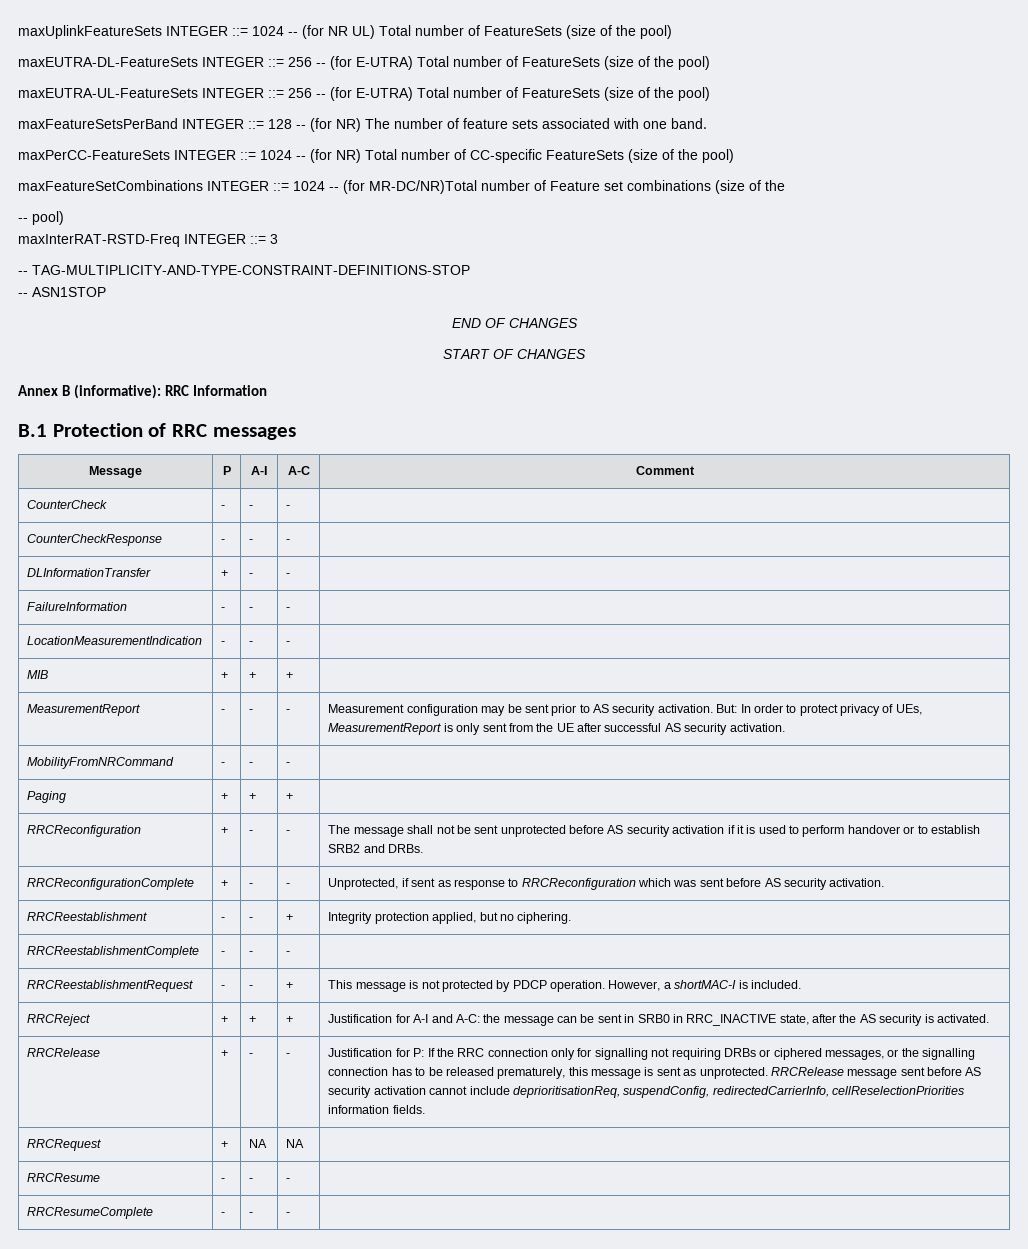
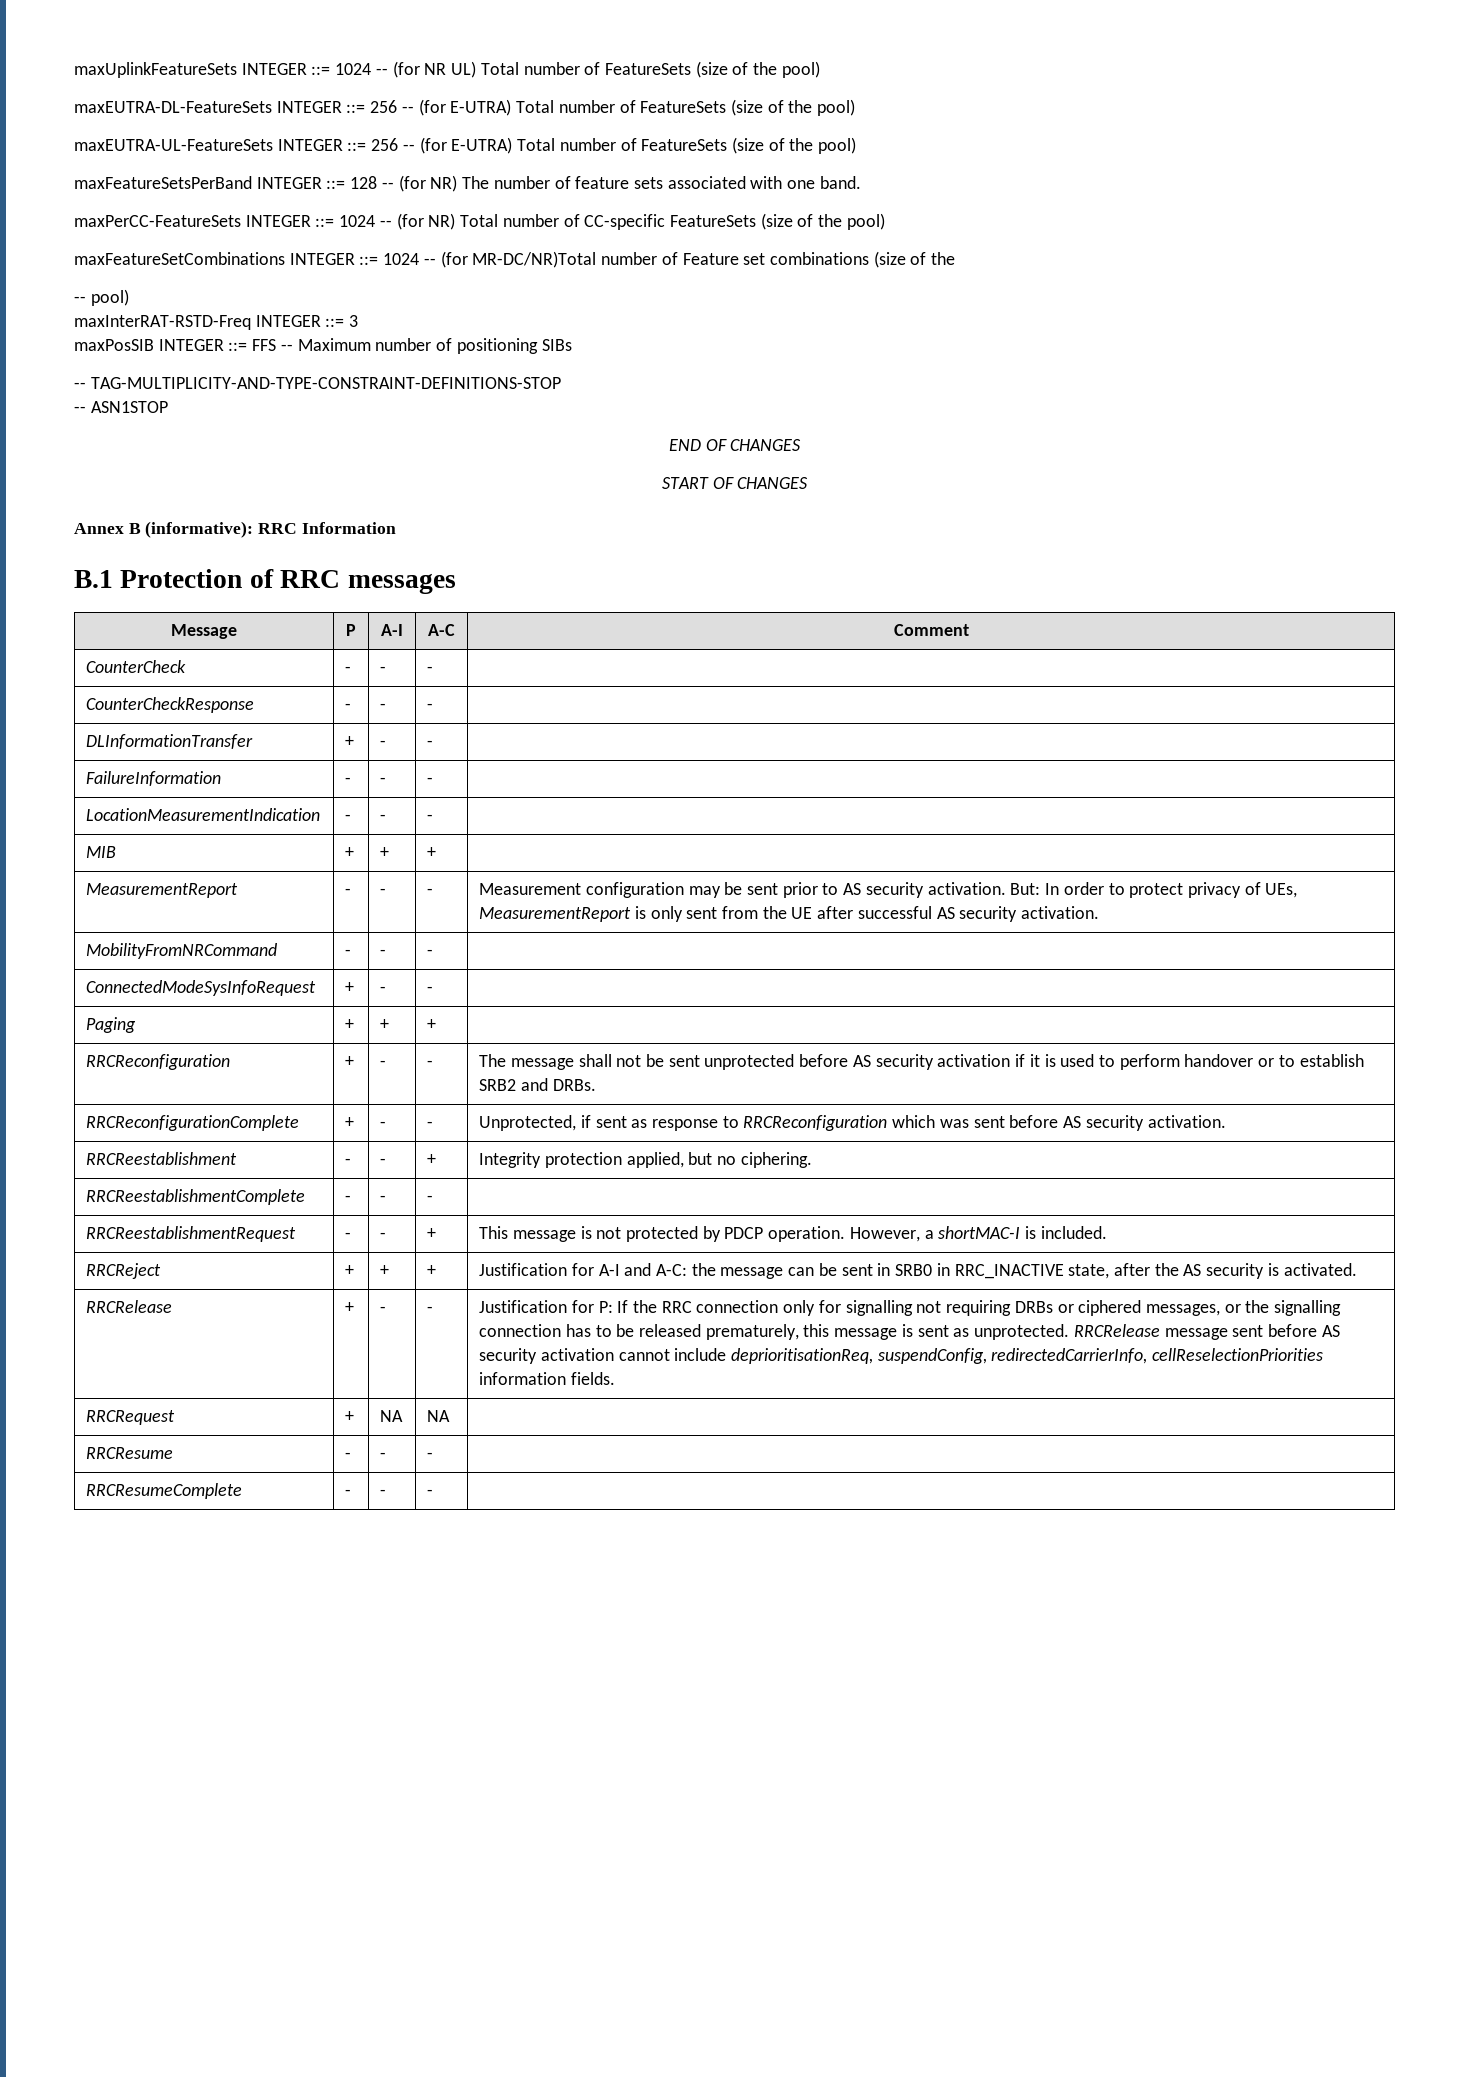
(278, 239) none -> [74,338,572,354] // maxPosSIB INTEGER ::= FFS -- Maximum number of positioning SIBs
(291, 764) none -> [86,980,317,996] [345,982,355,993] [380,986,387,993] [427,986,434,993] // ConnectedModeSysInfoRequest | + | - | - |

